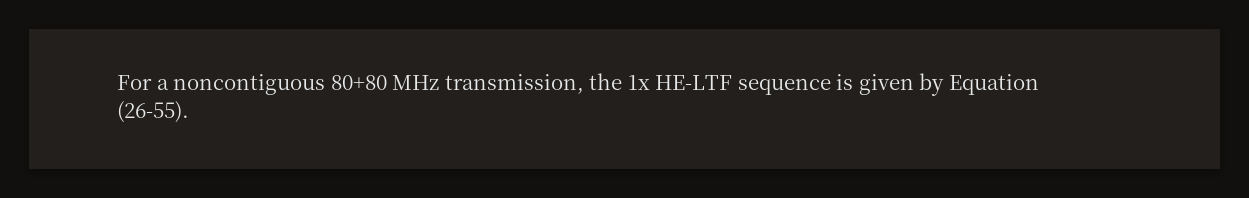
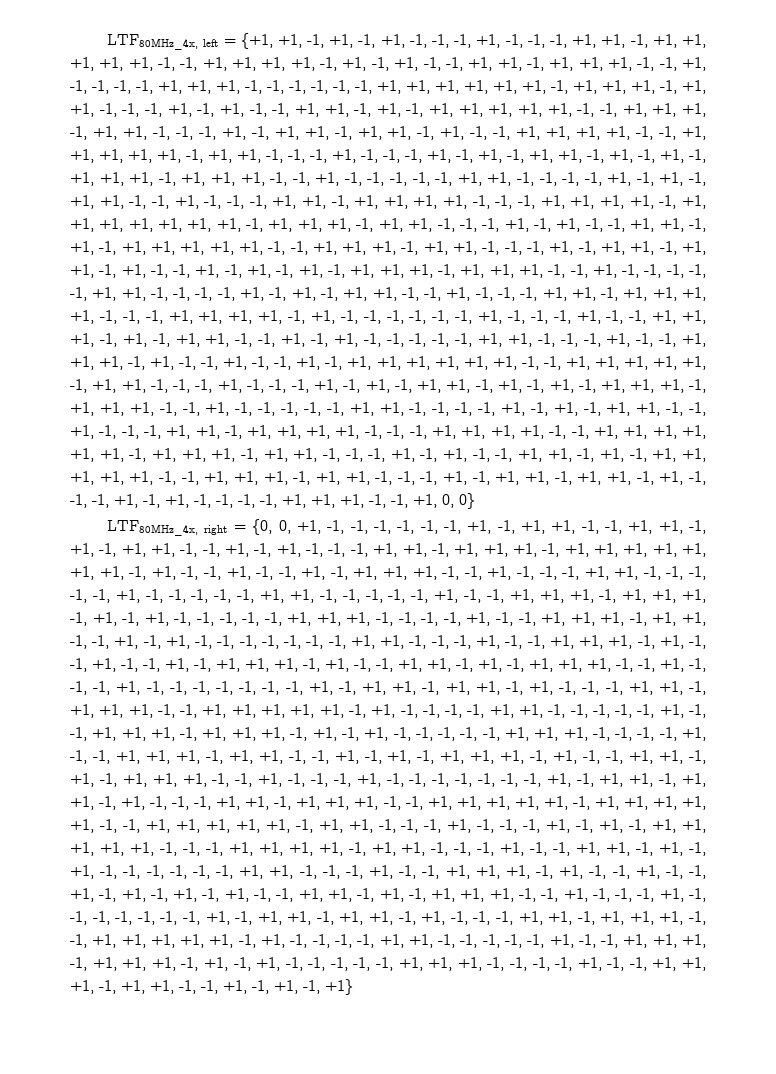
[117,73,1039,96] [117,101,189,123] For a noncontiguous 80+80 MHz transmission, the 1x HE-LTF sequence is given by Equation (26-55). -> [107,33,706,50] [70,57,706,71] [70,80,706,94] [70,103,707,117] [70,126,706,140] [70,149,706,163] [70,172,706,186] [70,195,707,209] [70,218,706,232] [70,241,706,255] [70,264,706,278] [70,287,706,301] [70,310,706,324] [70,333,706,347] [70,356,707,370] [70,379,706,393] [70,402,706,416] [70,425,706,439] [70,448,707,462] [70,471,707,485] [70,493,475,509] [107,519,706,536] [70,543,706,557] [70,566,706,580] [70,589,706,603] [70,612,706,626] [70,635,707,649] [70,658,706,672] [70,681,706,695] [70,704,706,718] [70,727,706,741] [70,750,706,764] [70,773,706,787] [70,796,707,810] [70,819,706,833] [70,842,706,856] [70,865,706,879] [70,888,706,902] [70,911,706,925] [70,934,706,948] [70,957,706,971] [70,979,353,995] LTF80MHz_4x, left = {+1, +1, -1, +1, -1, +1, -1, -1, -1, +1, -1, -1, -1, +1, +1, -1, +1, +1, +1, +1, +1, -1, -1, +1, +1, +1, +1, -1, +1, -1, +1, -1, -1, +1, +1, -1, +1, +1, +1, -1, -1, +1, -1, -1, -1, -1, +1, +1, +1, -1, -1, -1, -1, -1, -1, +1, +1, +1, +1, +1, +1, -1, +1, +1, +1, -1, +1, +1, -1, -1, -1, +1, -1, +1, -1, -1, +1, +1, -1, +1, -1, +1, +1, +1, +1, +1, -1, -1, +1, +1, +1, -1, +1, +1, -1, -1, -1, +1, -1, +1, +1, -1, +1, +1, -1, +1, -1, -1, +1, +1, +1, +1, -1, -1, +1, +1, +1, +1, +1, -1, +1, +1, -1, -1, -1, +1, -1, -1, -1, +1, -1, +1, -1, +1, +1, -1, +1, -1, +1, -1, +1, +1, +1, -1, +1, +1, +1, -1, -1, +1, -1, -1, -1, -1, -1, +1, +1, -1, -1, -1, -1, +1, -1, +1, -1, +1, +1, -1, -1, +1, -1, -1, -1, +1, +1, -1, +1, +1, +1, +1, -1, -1, -1, +1, +1, +1, +1, -1, +1, +1, +1, +1, +1, +1, +1, -1, +1, +1, +1, -1, +1, +1, -1, -1, -1, +1, -1, +1, -1, -1, +1, +1, -1, +1, -1, +1, +1, +1, +1, +1, -1, -1, +1, +1, +1, -1, +1, +1, -1, -1, -1, +1, -1, +1, +1, -1, +1, +1, -1, +1, -1, -1, +1, -1, +1, -1, +1, -1, +1, +1, +1, -1, +1, +1, +1, -1, -1, +1, -1, -1, -1, -1, -1, +1, +1, -1, -1, -1, -1, +1, -1, +1, -1, +1, +1, -1, -1, +1, -1, -1, -1, +1, +1, -1, +1, +1, +1, +1, -1, -1, -1, +1, +1, +1, +1, -1, +1, -1, -1, -1, -1, -1, -1, +1, -1, -1, -1, +1, -1, -1, +1, +1, +1, -1, +1, -1, +1, +1, -1, -1, +1, -1, +1, -1, -1, -1, -1, -1, +1, +1, -1, -1, -1, +1, -1, -1, +1, +1, +1, -1, +1, -1, -1, +1, -1, -1, +1, -1, +1, +1, +1, +1, +1, +1, -1, -1, +1, +1, +1, +1, +1, -1, +1, +1, -1, -1, -1, +1, -1, -1, -1, +1, -1, +1, -1, +1, +1, -1, +1, -1, +1, -1, +1, +1, +1, -1, +1, +1, +1, -1, -1, +1, -1, -1, -1, -1, -1, +1, +1, -1, -1, -1, -1, +1, -1, +1, -1, +1, +1, -1, -1, +1, -1, -1, -1, +1, +1, -1, +1, +1, +1, +1, -1, -1, -1, +1, +1, +1, +1, -1, -1, +1, +1, +1, +1, +1, +1, -1, +1, +1, +1, -1, +1, +1, -1, -1, -1, +1, -1, +1, -1, -1, +1, +1, -1, +1, -1, +1, +1, +1, +1, +1, -1, -1, +1, +1, +1, -1, +1, +1, -1, -1, -1, +1, -1, +1, +1, -1, +1, +1, -1, +1, -1, -1, -1, +1, -1, +1, -1, -1, -1, -1, +1, +1, +1, -1, -1, +1, 0, 0} // LTF80MHz_4x, right = {0, 0, +1, -1, -1, -1, -1, -1, -1, +1, -1, +1, +1, -1, -1, +1, +1, -1, +1, -1, +1, +1, -1, -1, +1, -1, +1, -1, -1, -1, +1, +1, -1, +1, +1, +1, -1, +1, +1, +1, +1, +1, +1, +1, -1, +1, -1, -1, +1, -1, -1, +1, -1, +1, +1, +1, -1, -1, +1, -1, -1, -1, +1, +1, -1, -1, -1, -1, -1, +1, -1, -1, -1, -1, -1, +1, +1, -1, -1, -1, -1, -1, +1, -1, -1, +1, +1, +1, -1, +1, +1, +1, -1, +1, -1, +1, -1, -1, -1, -1, -1, +1, +1, +1, -1, -1, -1, -1, +1, -1, -1, +1, +1, +1, -1, +1, +1, -1, -1, +1, -1, +1, -1, -1, -1, -1, -1, -1, -1, +1, +1, -1, -1, -1, +1, -1, -1, +1, +1, +1, -1, +1, -1, -1, +1, -1, -1, +1, -1, +1, +1, +1, -1, +1, -1, -1, +1, +1, -1, +1, -1, +1, +1, +1, -1, -1, +1, -1, -1, -1, +1, -1, -1, -1, -1, -1, -1, -1, +1, -1, +1, +1, -1, +1, +1, -1, +1, -1, -1, -1, +1, +1, -1, +1, +1, +1, -1, -1, +1, +1, +1, +1, +1, -1, +1, -1, -1, -1, -1, +1, +1, -1, -1, -1, -1, -1, +1, -1, -1, +1, +1, +1, -1, +1, +1, +1, -1, +1, -1, +1, -1, -1, -1, -1, -1, +1, +1, +1, -1, -1, -1, -1, +1, -1, -1, +1, +1, +1, -1, +1, +1, -1, -1, +1, -1, +1, -1, +1, +1, +1, -1, +1, -1, -1, +1, +1, -1, +1, -1, +1, +1, +1, -1, -1, +1, -1, -1, -1, +1, -1, -1, -1, -1, -1, -1, -1, +1, -1, +1, +1, -1, +1, +1, -1, +1, -1, -1, -1, +1, +1, -1, +1, +1, +1, -1, -1, +1, +1, +1, +1, +1, -1, +1, +1, +1, +1, +1, -1, -1, +1, +1, +1, +1, +1, -1, +1, +1, -1, -1, -1, +1, -1, -1, -1, +1, -1, +1, -1, +1, +1, +1, +1, +1, -1, -1, -1, +1, +1, +1, +1, -1, +1, +1, -1, -1, -1, +1, -1, -1, +1, +1, -1, +1, -1, +1, -1, -1, -1, -1, -1, -1, +1, +1, -1, -1, -1, +1, -1, -1, +1, +1, +1, -1, +1, -1, -1, +1, -1, -1, +1, -1, +1, -1, +1, -1, +1, -1, -1, +1, +1, -1, +1, -1, +1, +1, +1, -1, -1, +1, -1, -1, -1, +1, -1, -1, -1, -1, -1, -1, -1, +1, -1, +1, +1, -1, +1, +1, -1, +1, -1, -1, -1, +1, +1, -1, +1, +1, +1, -1, -1, +1, +1, +1, +1, +1, -1, +1, -1, -1, -1, -1, +1, +1, -1, -1, -1, -1, -1, +1, -1, -1, +1, +1, +1, -1, +1, +1, +1, -1, +1, -1, +1, -1, -1, -1, -1, -1, +1, +1, +1, -1, -1, -1, -1, +1, -1, -1, +1, +1, +1, -1, +1, +1, -1, -1, +1, -1, +1, -1, +1}

